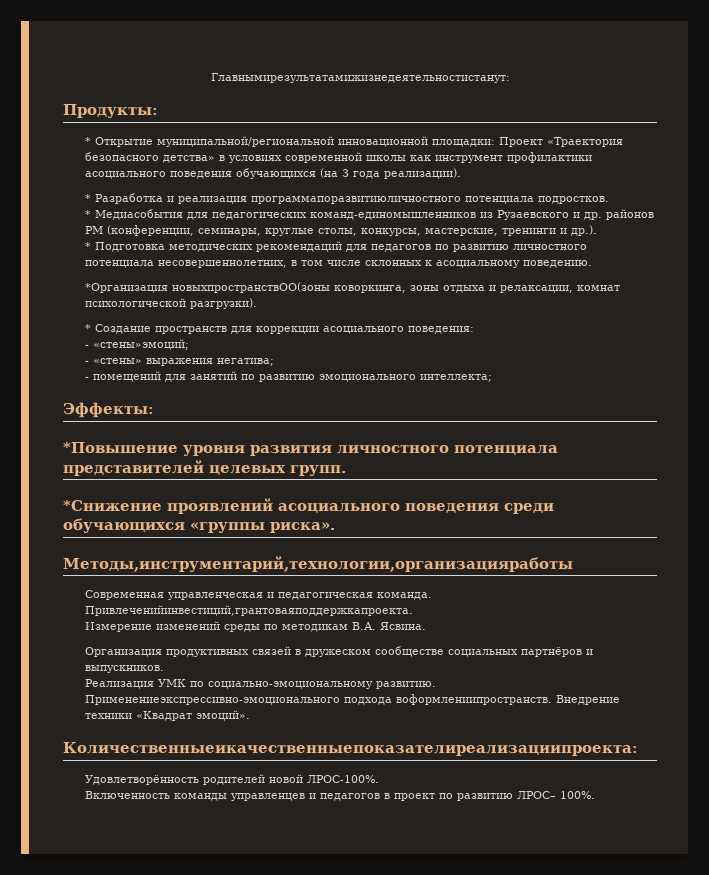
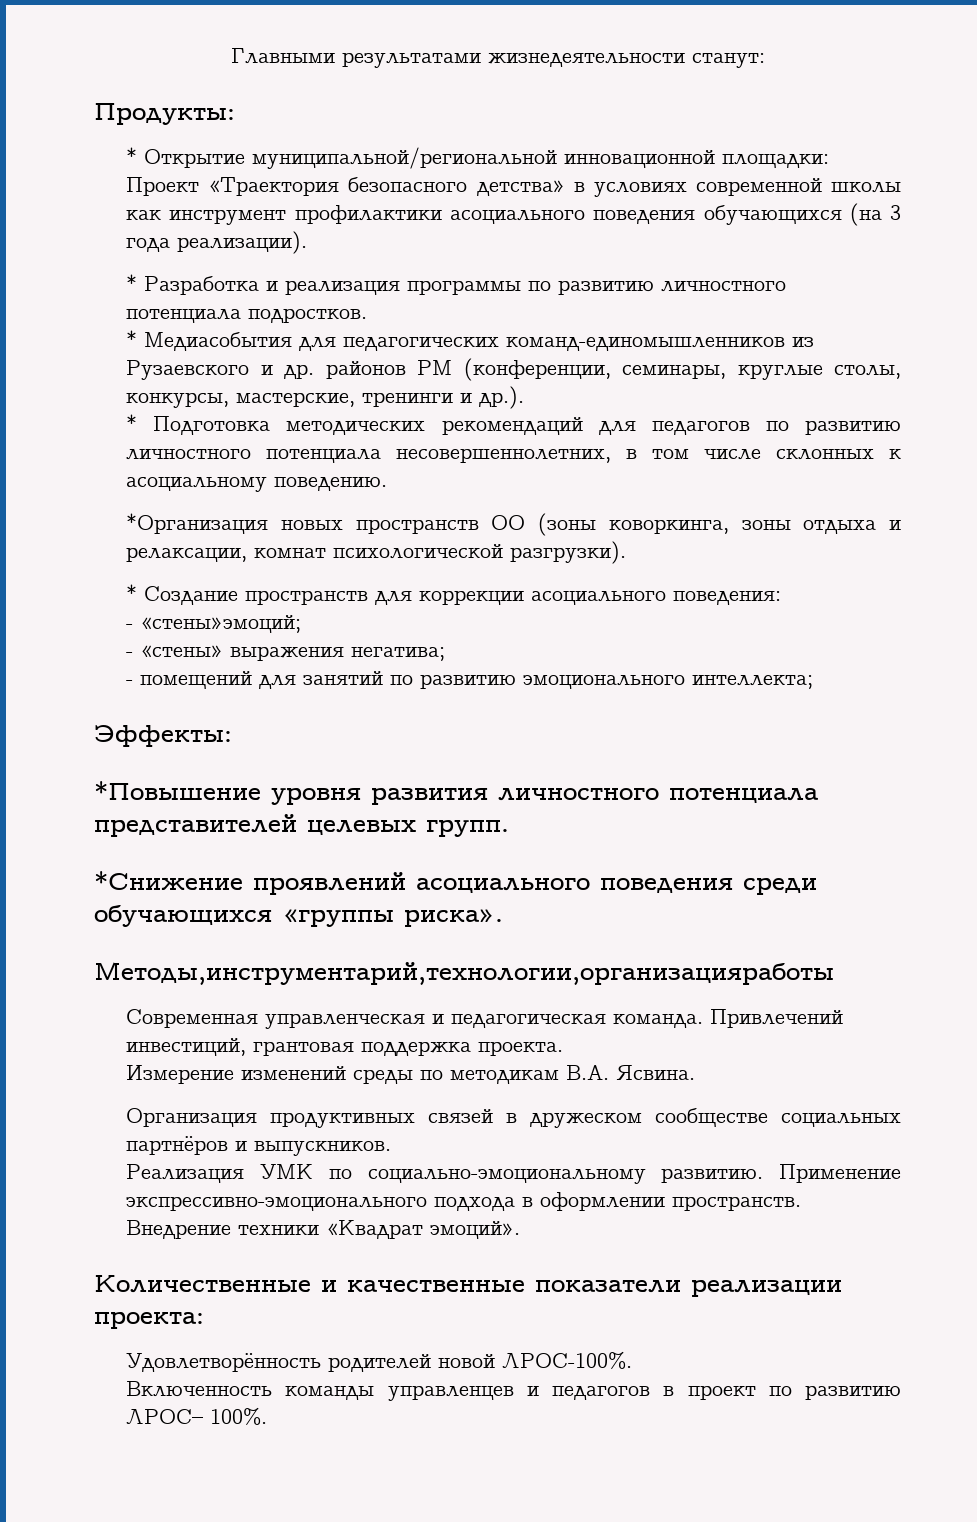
[210,73,510,83] Главнымирезультатамижизнедеятельностистанут: -> [230,48,765,68] Главными результатами жизнедеятельности станут:
[250,196,461,204] программапоразвитиюличностного -> [407,280,787,295] программы по развитию личностного
[171,282,330,293] новыхпространствОО(зоны -> [280,513,597,536] новых пространств ОО (зоны
[84,605,413,616] Привлеченийинвестиций,грантоваяподдержкапроекта. -> [710,1009,844,1028] [126,1038,564,1056] Привлечений инвестиций, грантовая поддержка проекта.
[84,694,620,705] [84,710,250,721] [63,742,638,756] Применениеэкспрессивно-эмоционального подхода воформлениипространств. Внедрение техники «Квадрат эмоций». // Количественныеикачественныепоказателиреализациипроекта: -> [779,1164,902,1183] [126,1192,802,1211] [126,1220,521,1239] [94,1275,842,1297] [94,1312,204,1329] Применение экспрессивно-эмоционального подхода в оформлении пространств. Внедрение техники «Квадрат эмоций». // Количественные и качественные показатели реализации проекта:

